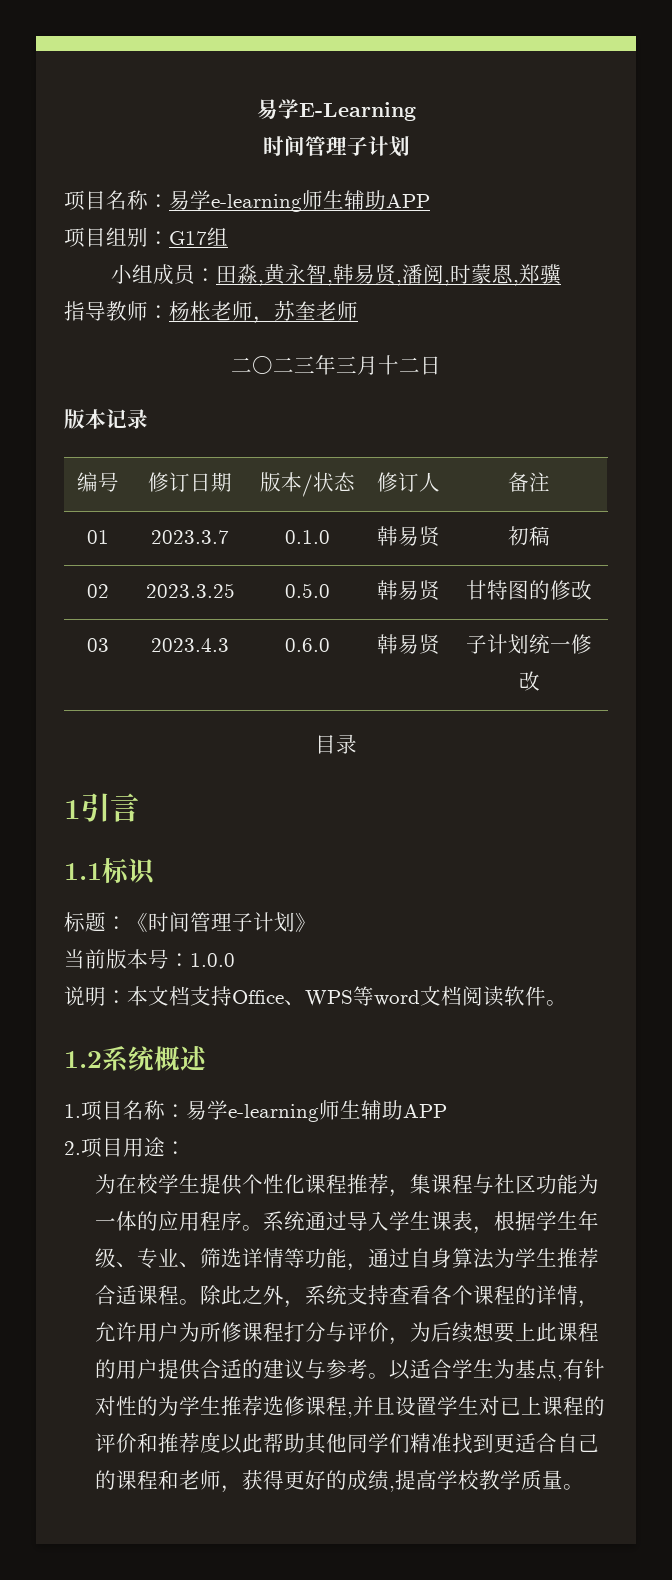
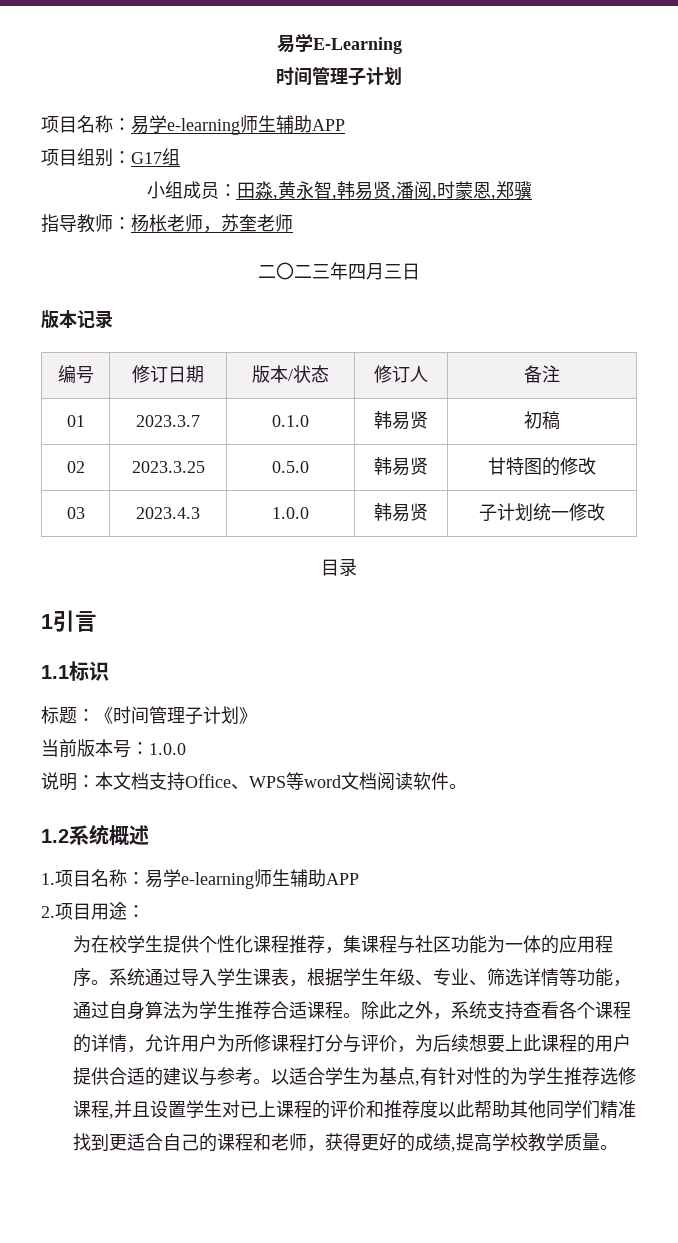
[336,355,420,375] 三月十二 -> [348,263,402,280] 四月三
[285,638,330,652] 0.6.0 -> [272,507,309,519] 1.0.0

